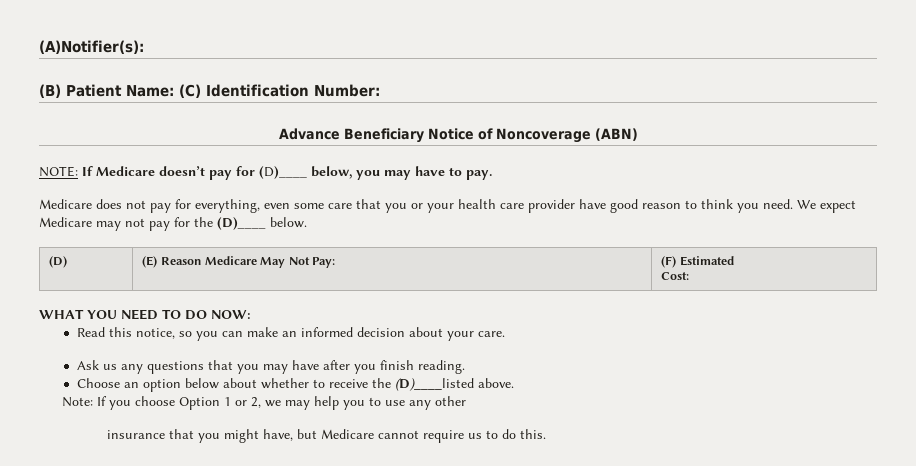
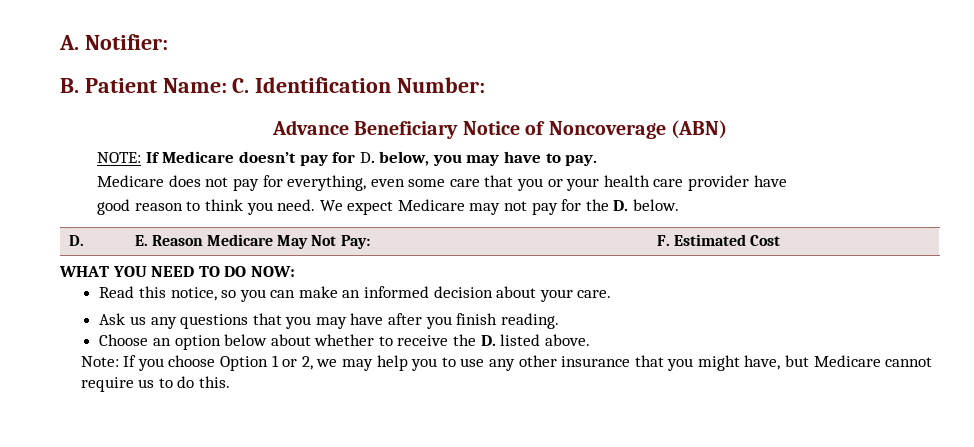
[39,40,144,54] [39,84,61,98] (A)Notifier(s): // (B) -> [59,34,168,50] [60,78,79,93] A. Notifier: // B.
[179,84,201,98] (C) -> [232,78,250,93] C.
[259,166,307,179] (D)____ -> [359,152,375,163] D.
(606, 204) none -> (787, 181) //
[217,217,266,230] (D)____ -> [613,200,629,211] D.
[49,256,68,268] [142,256,158,268] (D) | (E) -> [68,235,84,246] [134,235,148,246] D. | E.
[661,256,677,268] (F) -> [656,235,670,246] F.
[661,272,690,280] // Cost: -> [749,235,780,246] Cost
[395,378,475,391] (D)____listed -> [480,334,541,346] D. listed
(466, 401) // -> (557, 361) none

